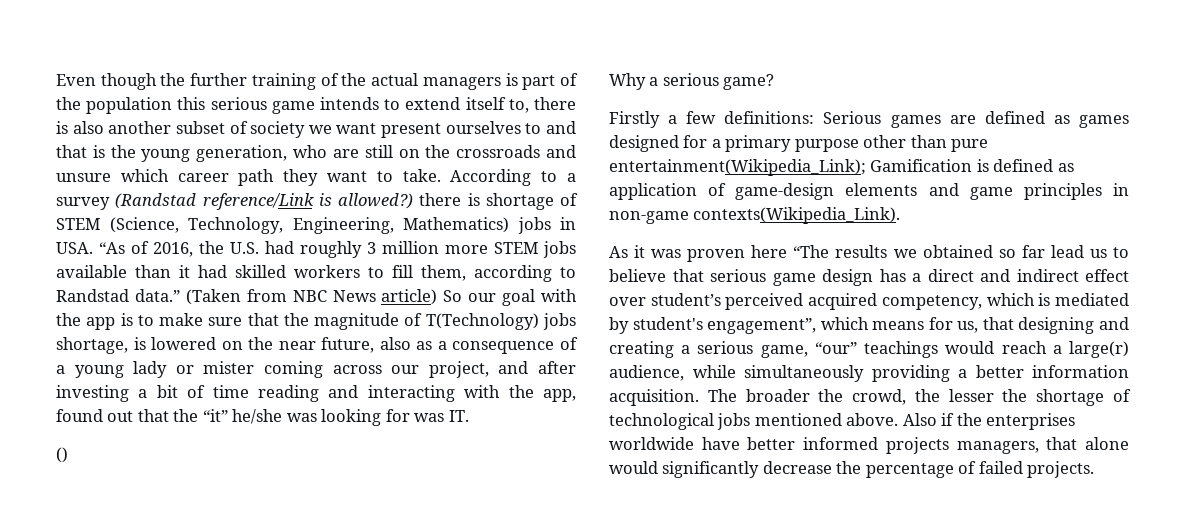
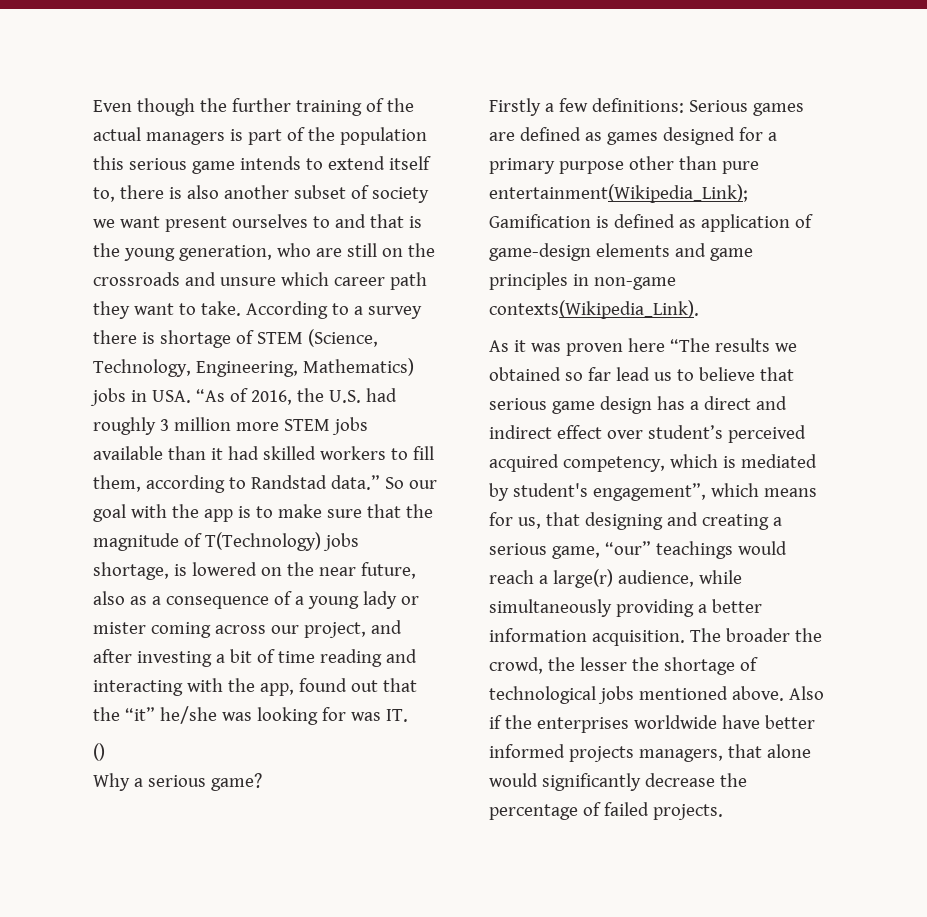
[115,193,413,210] (Randstad reference/Link is allowed?) -> (422, 312) none
[185,289,438,305] (Taken from NBC News article) -> (380, 482) none

